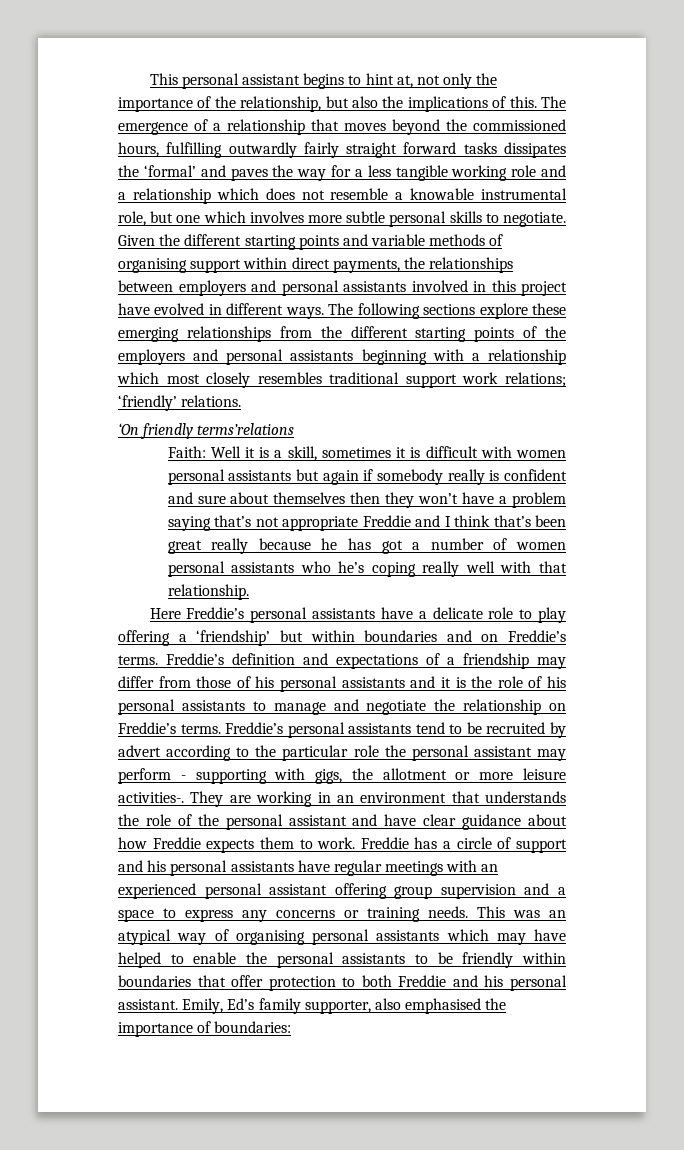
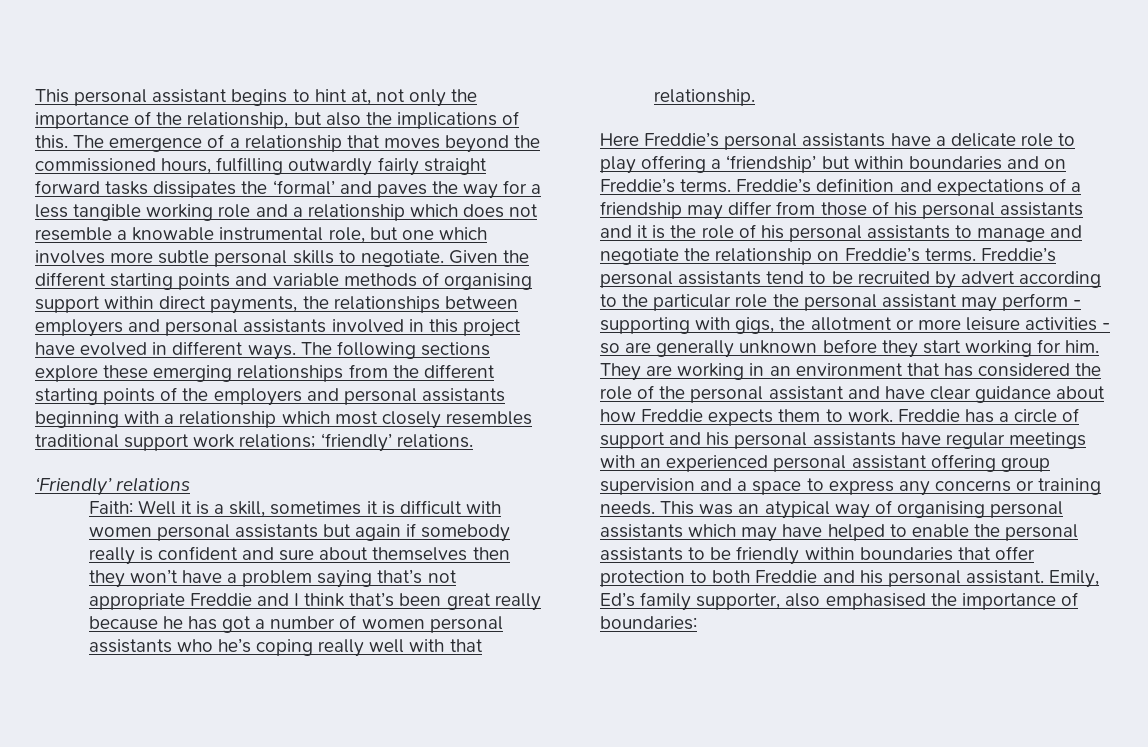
[118,423,295,439] ‘On friendly terms’relations -> [35,477,191,496] ‘Friendly’ relations
[118,792,184,803] activities-. -> [1025,317,1111,331] [600,339,1100,358] activities - so are generally unknown before they start working for him.
[485,791,566,803] understands -> [943,363,1071,377] has considered

